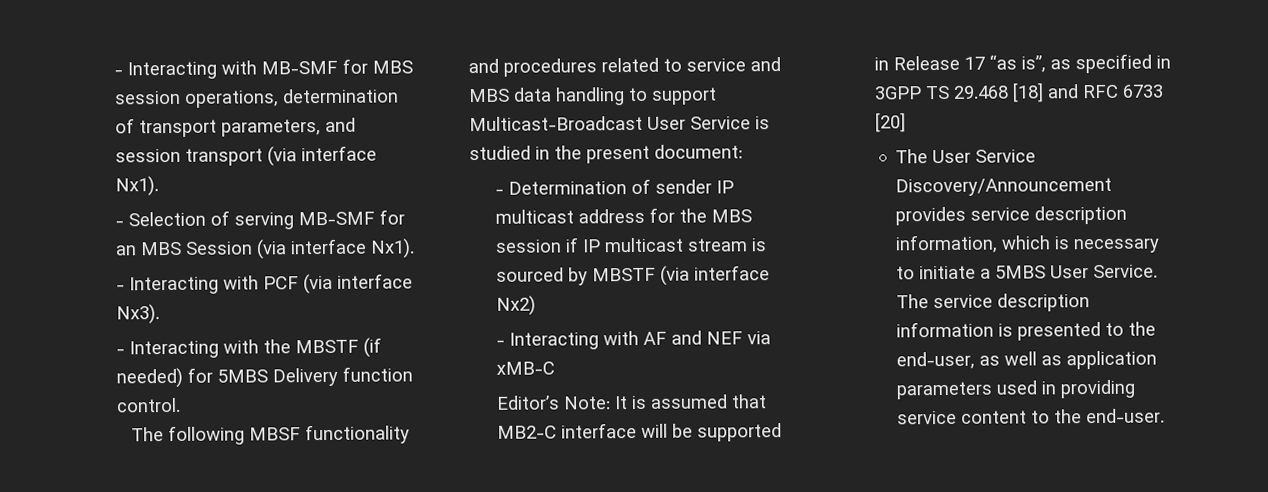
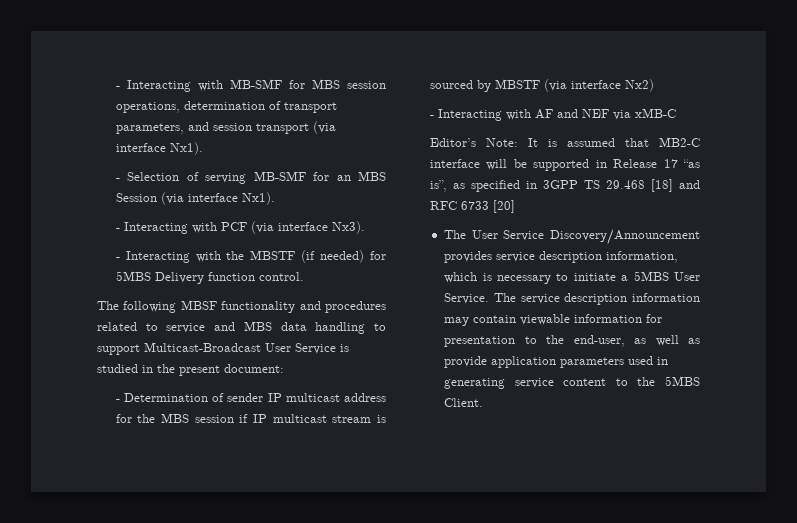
[998,321,1102,341] is presented -> [444,314,663,326] [444,336,516,347] may contain viewable information for presentation
(1063, 360) none -> [444,356,488,368] provide
[1060,379,1136,399] providing -> [444,378,506,389] generating
[1086,408,1166,424] end-user. -> [665,376,700,386] [444,398,484,407] 5MBS Client.

